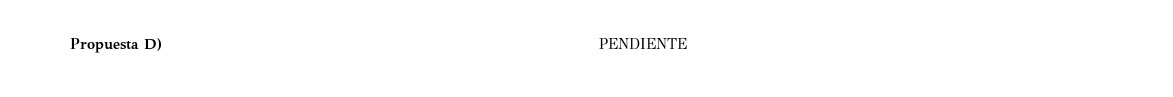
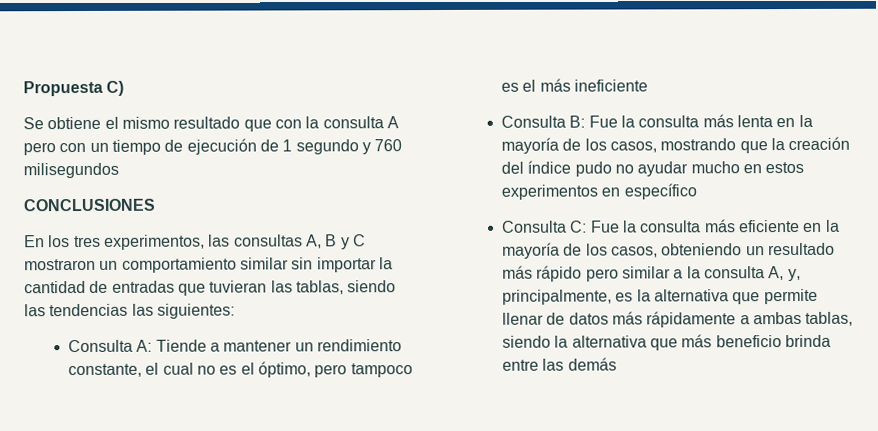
[144,38,162,51] [599,38,687,50] D) // PENDIENTE -> [106,80,125,96] [23,116,399,132] [23,138,403,156] [23,162,119,179] [23,198,155,212] [24,234,366,250] [24,257,393,273] [24,280,397,296] [24,303,235,319] [67,339,402,353] [67,361,413,378] [500,78,648,92] [500,114,813,128] [500,136,851,154] [500,160,805,177] [500,183,697,200] [501,219,840,233] [501,242,835,259] [501,265,801,282] [501,288,818,305] [501,311,854,328] [501,334,831,351] [501,357,617,371] C) // Se obtiene el mismo resultado que con la consulta A pero con un tiempo de ejecución de 1 segundo y 760 milisegundos // CONCLUSIONES // En los tres experimentos, las consultas A, B y C mostraron un comportamiento similar sin importar la cantidad de entradas que tuvieran las tablas, siendo las tendencias las siguientes: // Consulta A: Tiende a mantener un rendimiento constante, el cual no es el óptimo, pero tampoco es el más ineficiente // Consulta B: Fue la consulta más lenta en la mayoría de los casos, mostrando que la creación del índice pudo no ayudar mucho en estos experimentos en específico // Consulta C: Fue la consulta más eficiente en la mayoría de los casos, obteniendo un resultado más rápido pero similar a la consulta A, y, principalmente, es la alternativa que permite llenar de datos más rápidamente a ambas tablas, siendo la alternativa que más beneficio brinda entre las demás

